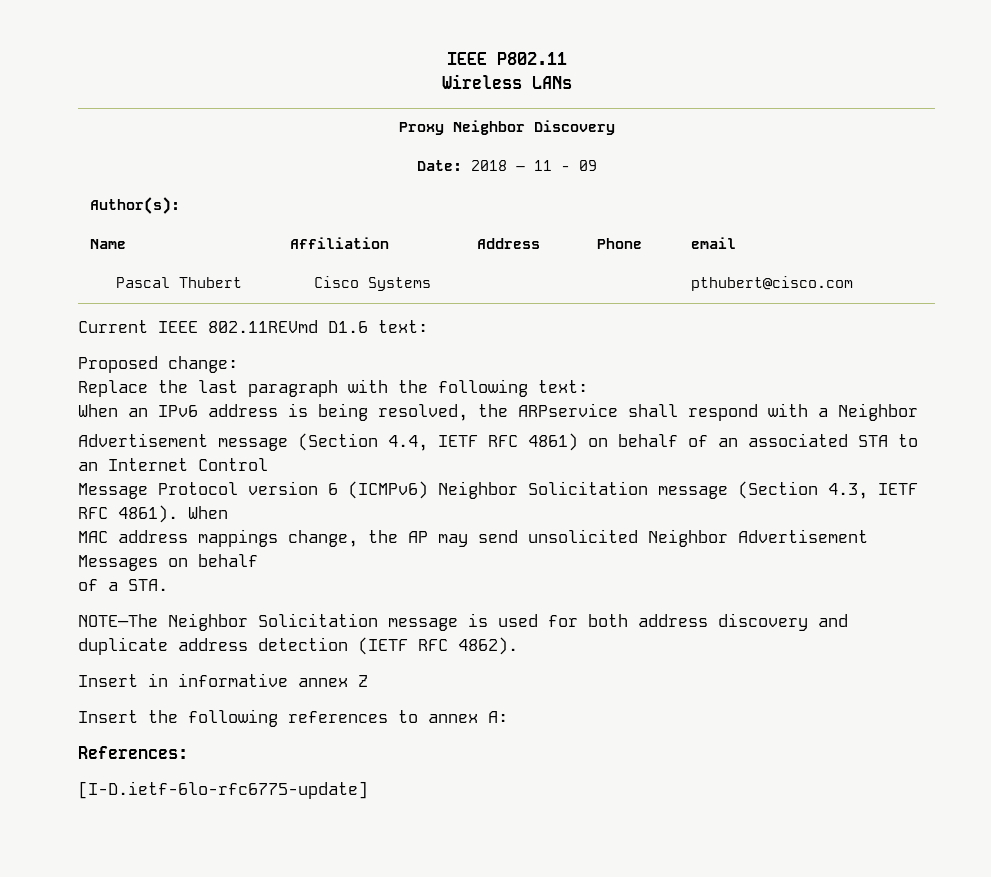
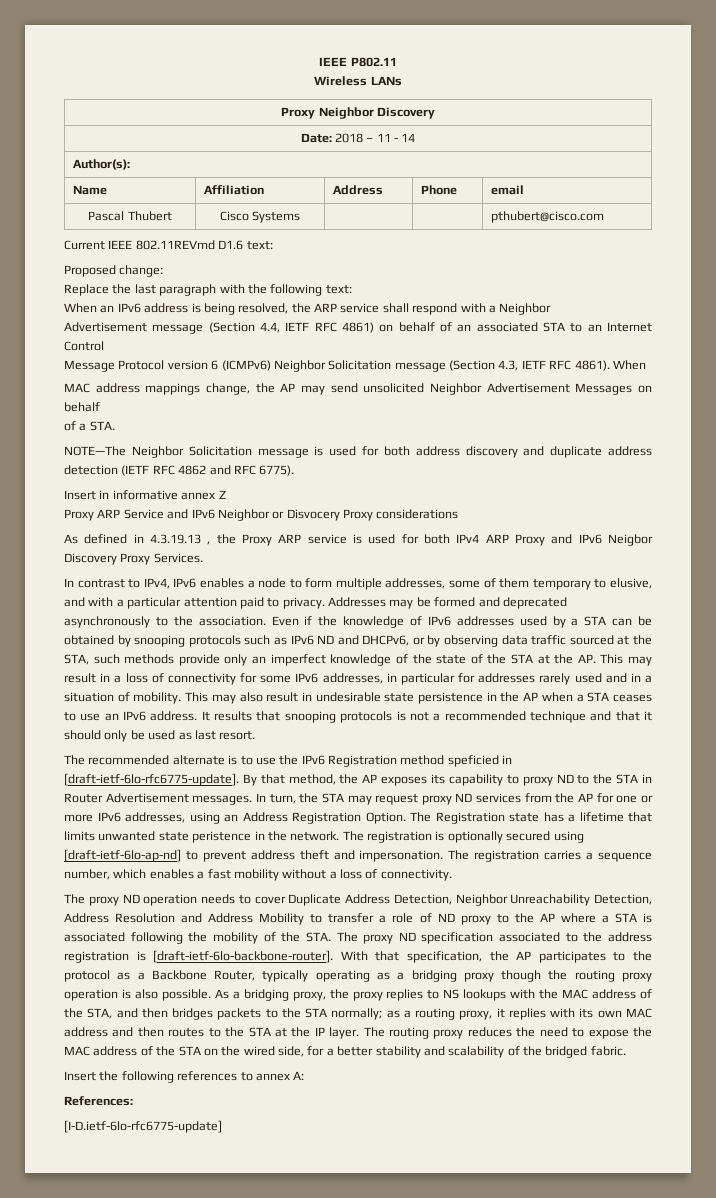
[578,160,597,171] 09 -> [401,133,416,142] 14
[518,403,618,417] ARPservice -> [314,303,380,313] ARP service
[458,637,518,655] 4862). -> [178,465,295,476] 4862 and RFC 6775).
(368, 681) none -> [64,509,459,521] [64,534,653,546] [64,553,203,565] [64,578,652,590] [64,597,567,609] [64,616,652,628] [64,635,652,647] [64,654,652,666] [64,673,652,685] [64,692,653,704] [64,711,653,723] [64,730,256,742] [64,755,513,767] [64,773,653,786] [64,793,653,805] [64,812,652,824] [64,831,584,843] [64,849,652,862] [64,869,452,881] [64,894,652,906] [64,913,652,925] [64,932,652,944] [64,950,653,963] [64,970,652,982] [64,989,653,1001] [64,1008,652,1020] [64,1027,653,1039] [64,1046,626,1058] // Proxy ARP Service and IPv6 Neighbor or Disvocery Proxy considerations // As defined in 4.3.19.13 , the Proxy ARP service is used for both IPv4 ARP Proxy and IPv6 Neigbor Discovery Proxy Services. // In contrast to IPv4, IPv6 enables a node to form multiple addresses, some of them temporary to elusive, and with a particular attention paid to privacy. Addresses may be formed and deprecated asynchronously to the association. Even if the knowledge of IPv6 addresses used by a STA can be obtained by snooping protocols such as IPv6 ND and DHCPv6, or by observing data traffic sourced at the STA, such methods provide only an imperfect knowledge of the state of the STA at the AP. This may result in a loss of connectivity for some IPv6 addresses, in particular for addresses rarely used and in a situation of mobility. This may also result in undesirable state persistence in the AP when a STA ceases to use an IPv6 address. It results that snooping protocols is not a recommended technique and that it should only be used as last resort. // The recommended alternate is to use the IPv6 Registration method speficied in [draft-ietf-6lo-rfc6775-update]. By that method, the AP exposes its capability to proxy ND to the STA in Router Advertisement messages. In turn, the STA may request proxy ND services from the AP for one or more IPv6 addresses, using an Address Registration Option. The Registration state has a lifetime that limits unwanted state peristence in the network. The registration is optionally secured using [draft-ietf-6lo-ap-nd] to prevent address theft and impersonation. The registration carries a sequence number, which enables a fast mobility without a loss of connectivity. // The proxy ND operation needs to cover Duplicate Address Detection, Neighbor Unreachability Detection, Address Resolution and Address Mobility to transfer a role of ND proxy to the AP where a STA is associated following the mobility of the STA. The proxy ND specification associated to the address registration is [draft-ietf-6lo-backbone-router]. With that specification, the AP participates to the protocol as a Backbone Router, typically operating as a bridging proxy though the routing proxy operation is also possible. As a bridging proxy, the proxy replies to NS lookups with the MAC address of the STA, and then bridges packets to the STA normally; as a routing proxy, it replies with its own MAC address and then routes to the STA at the IP layer. The routing proxy reduces the need to expose the MAC address of the STA on the wired side, for a better stability and scalability of the bridged fabric.

